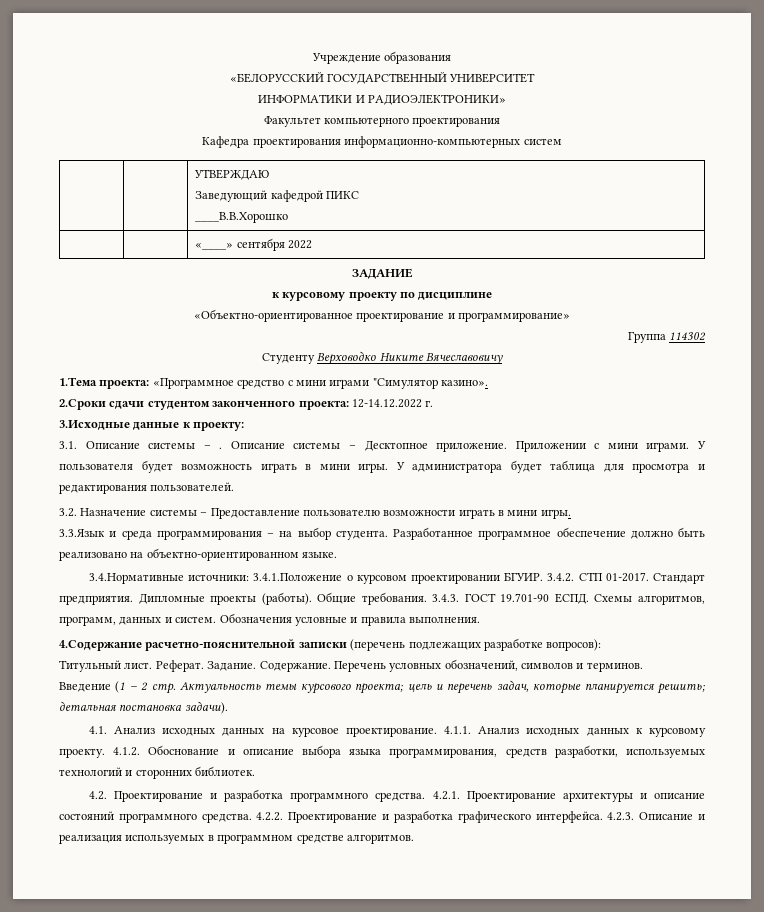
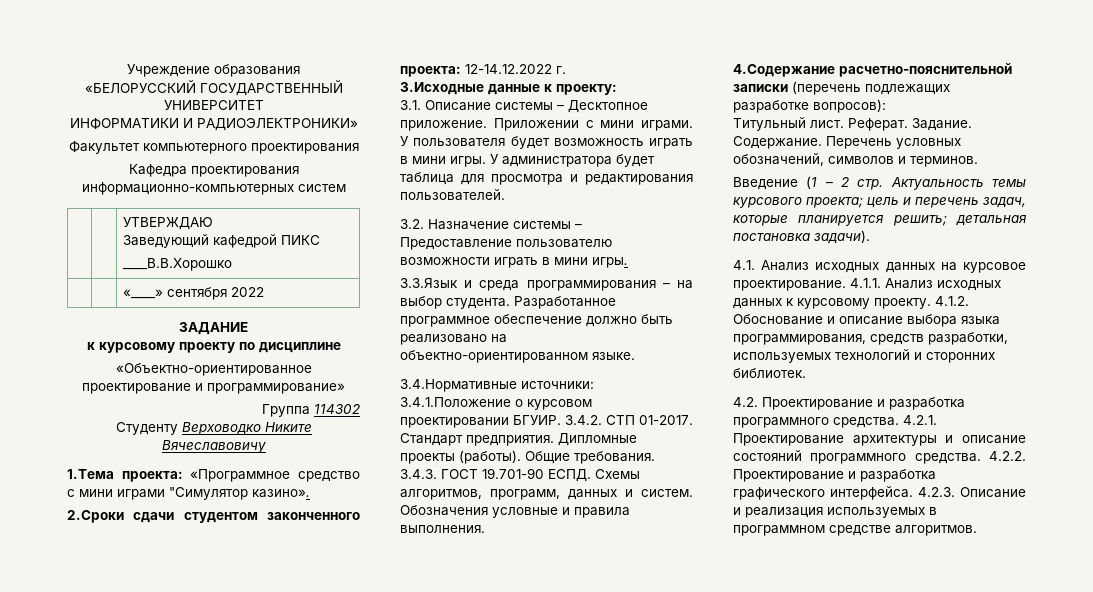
[219,441,356,449] . Описание системы – -> (564, 107) none

